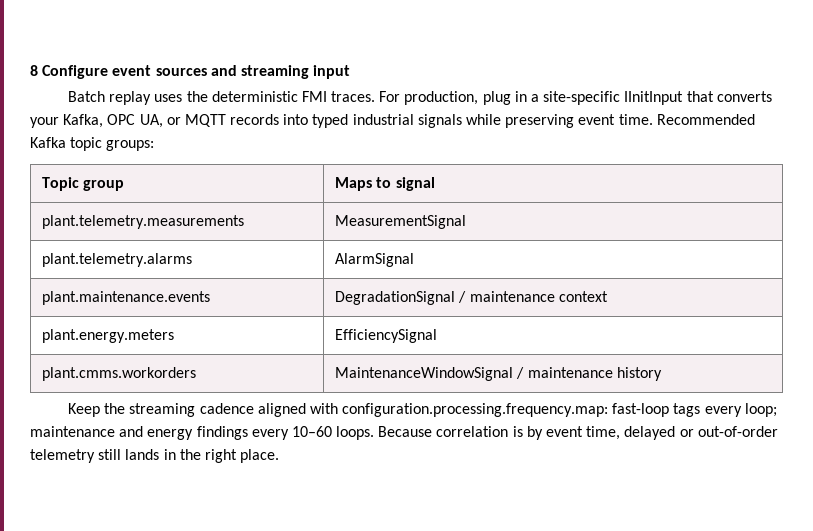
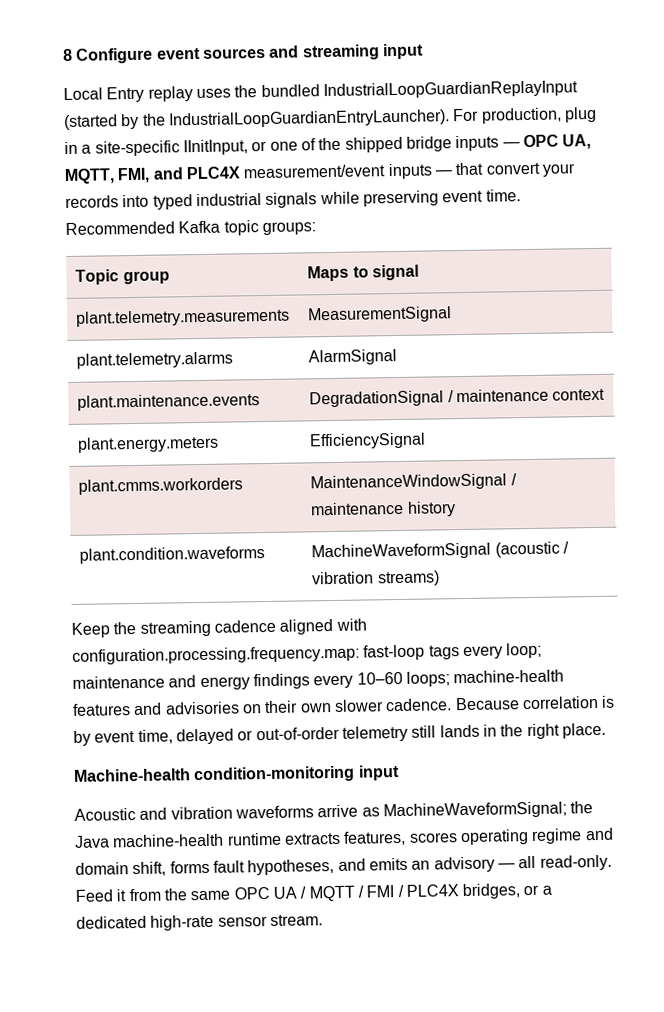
[67,91,105,102] Batch -> [63,86,145,103] Local Entry
[211,91,376,102] deterministic FMI traces. -> [260,80,578,100] [64,109,450,131] bundled IndustrialLoopGuardianReplayInput (started by the IndustrialLoopGuardianEntryLauncher).
[624,91,772,105] [30,114,226,128] IInitInput that converts your Kafka, OPC UA, or MQTT -> [182,134,592,156] [64,162,576,185] IInitInput, or one of the shipped bridge inputs — OPC UA, MQTT, FMI, and PLC4X measurement/event inputs — that convert your
(662, 374) none -> [79,546,266,564] [311,541,570,561] [312,570,440,587] // plant.condition.waveforms | MachineWaveformSignal (acoustic / vibration streams)
[336,426,375,440] loops. -> [405,669,565,687] [72,698,453,716] loops; machine-health features and advisories on their own slower cadence.
(280, 456) none -> [73,765,400,784] [74,801,594,821] [74,827,614,848] [75,854,612,877] [75,883,552,902] [76,914,323,931] // Machine-health condition-monitoring input // Acoustic and vibration waveforms arrive as MachineWaveformSignal; the Java machine-health runtime extracts features, scores operating regime and domain shift, forms fault hypotheses, and emits an advisory — all read-only. Feed it from the same OPC UA / MQTT / FMI / PLC4X bridges, or a dedicated high-rate sensor stream.

